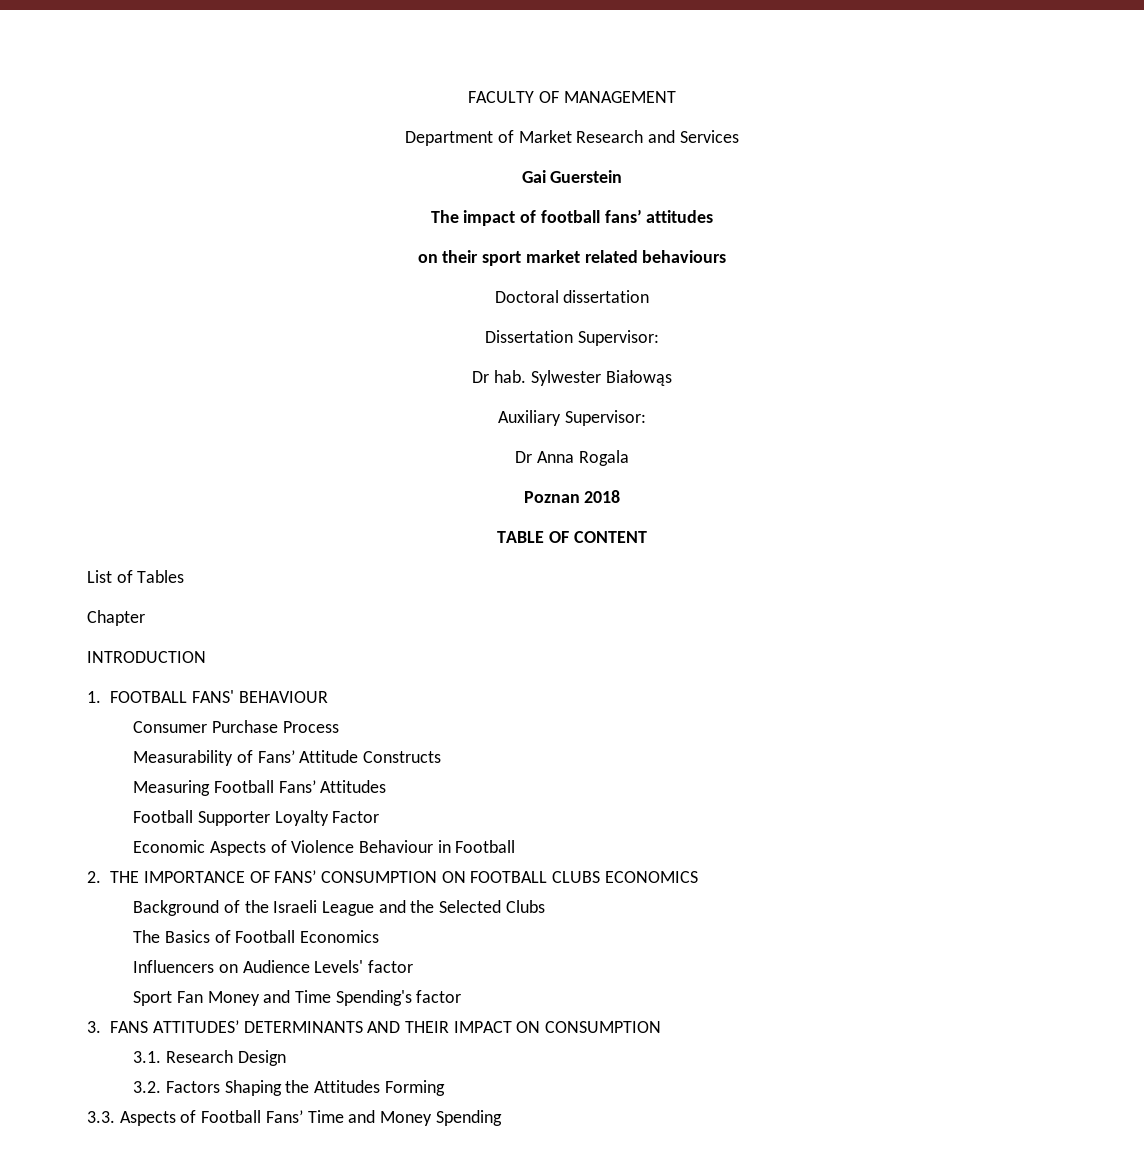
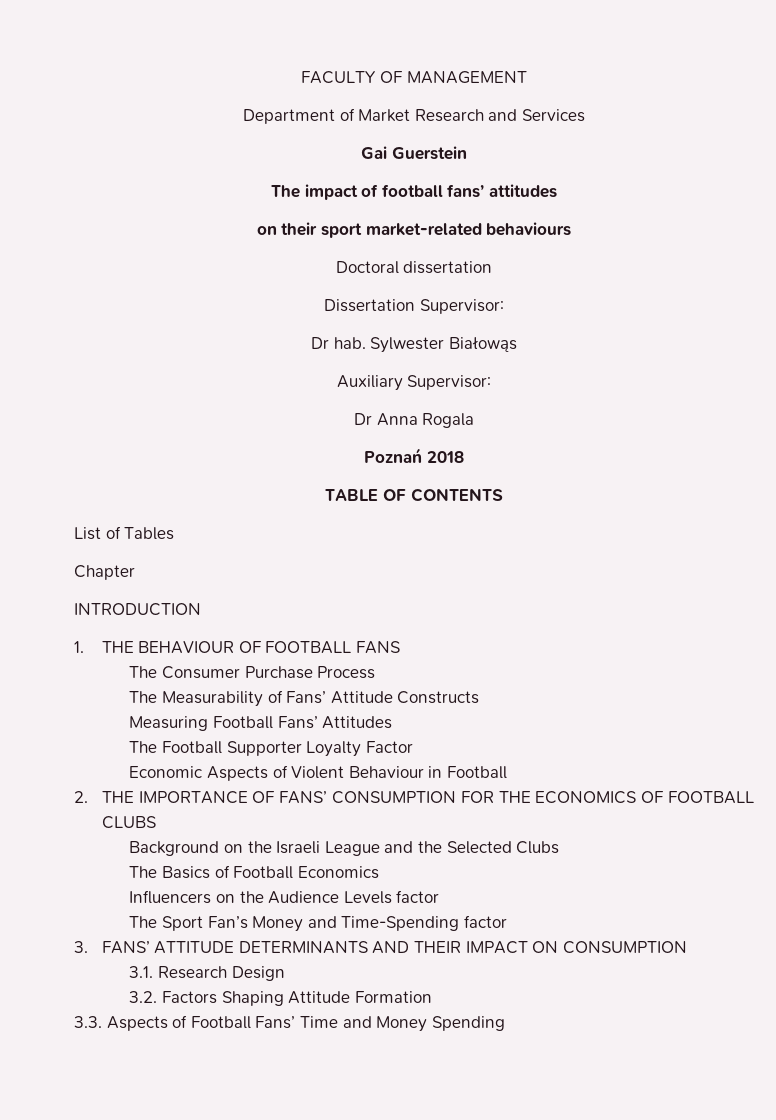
[525,250,638,263] market related -> [365,223,482,236] market-related
[523,491,580,503] Poznan -> [364,448,423,463] Poznań
[573,531,647,543] CONTENT -> [410,488,503,502] CONTENTS
[110,690,328,703] FOOTBALL FANS' BEHAVIOUR // -> [101,641,401,654] [129,666,158,678] THE BEHAVIOUR OF FOOTBALL FANS // The
(339, 727) none -> [129,691,158,703] The
(387, 786) none -> [129,741,158,753] The
[291,840,355,853] Violence -> [291,766,345,779] Violent
[441,871,466,883] ON -> [460,791,664,804] FOR THE ECONOMICS OF
[604,871,698,883] ECONOMICS -> (156, 822) none
[223,900,240,913] of -> [223,844,243,853] on
[242,960,414,973] [133,990,412,1006] Audience Levels' factor // Sport Fan Money and Time Spending's -> [239,890,440,904] [129,916,460,932] the Audience Levels factor // The Sport Fan’s Money and Time-Spending
[110,1020,239,1033] FANS ATTITUDES’ -> [101,941,235,954] FANS’ ATTITUDE
[285,1080,445,1096] the Attitudes Forming -> [288,991,432,1004] Attitude Formation

